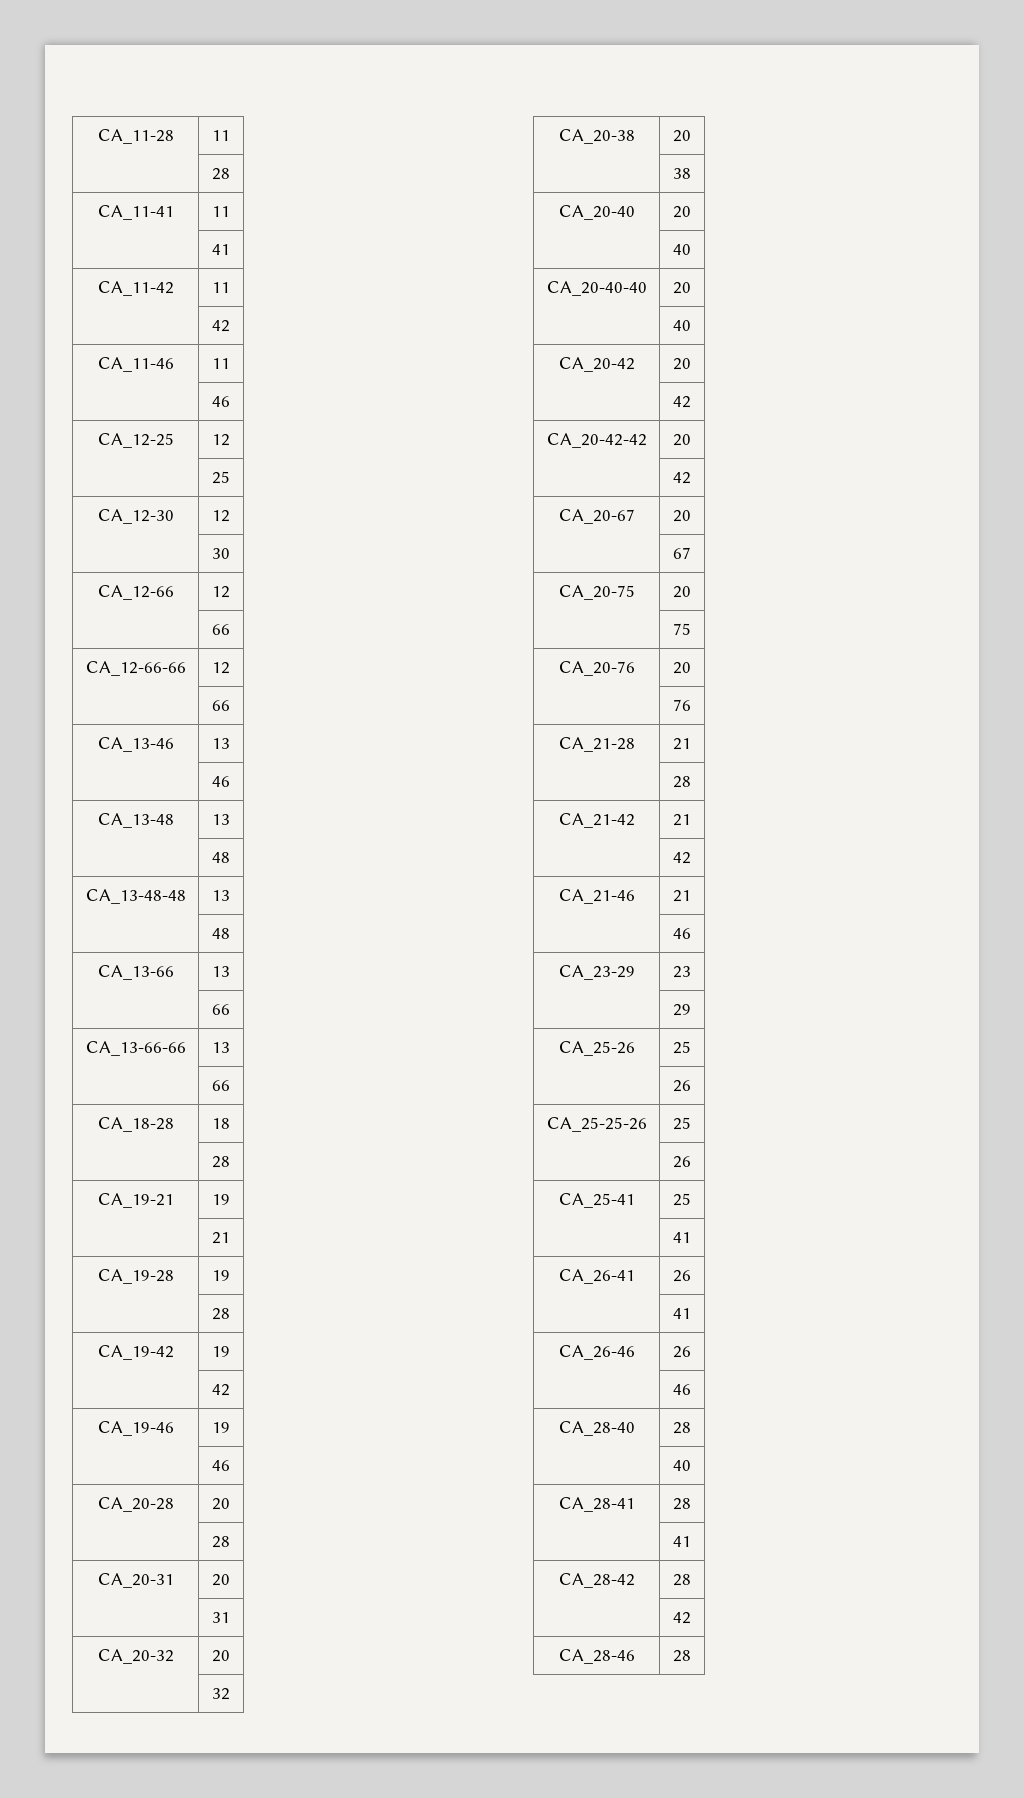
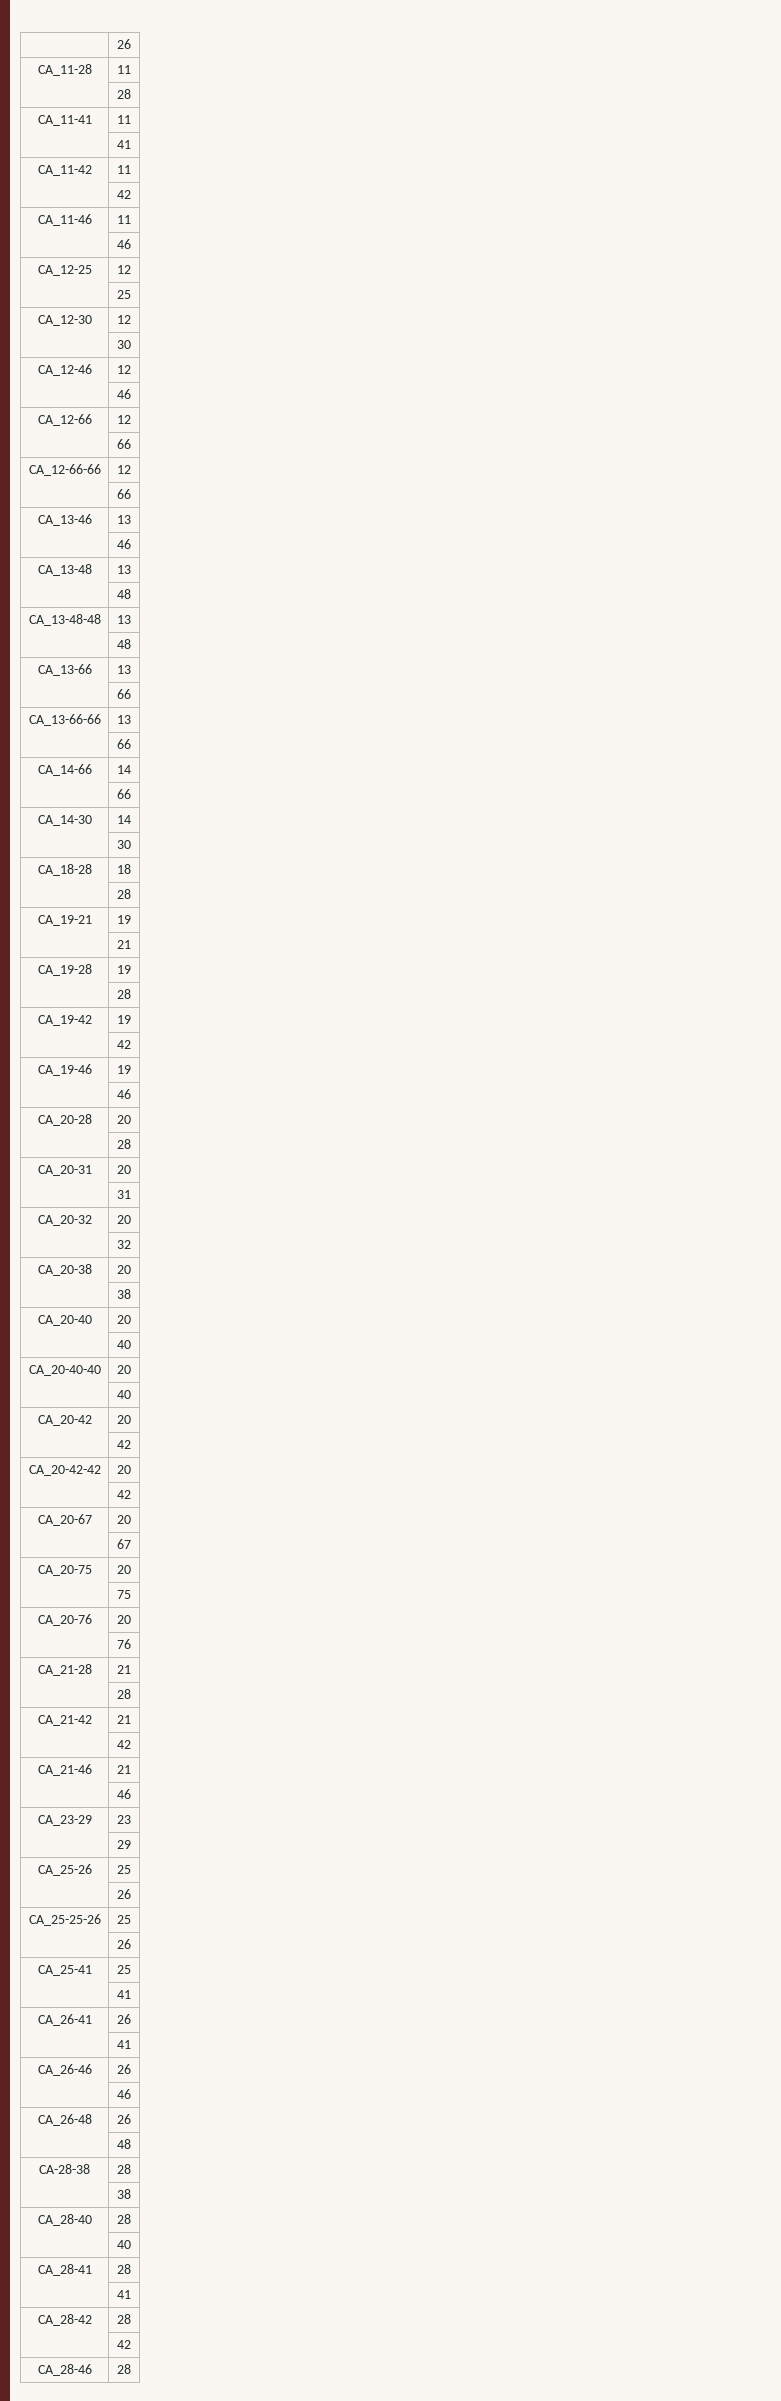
(97, 136) none -> [117,39,131,49] | 26 //
(230, 553) none -> [37,364,92,376] [117,365,131,374] [117,389,131,399] // CA_12-46 | 12 // | 46
(230, 1085) none -> [37,764,92,776] [117,765,131,774] [117,789,131,799] [37,815,92,826] [117,815,131,824] [117,840,131,849] // CA_14-66 | 14 // | 66 // CA_14-30 | 14 // | 30
(691, 1389) none -> [37,2114,92,2126] [117,2114,131,2124] [117,2139,131,2149] [39,2164,90,2174] [117,2164,131,2174] [117,2189,131,2199] // CA_26-48 | 26 // | 48 // CA-28-38 | 28 // | 38

